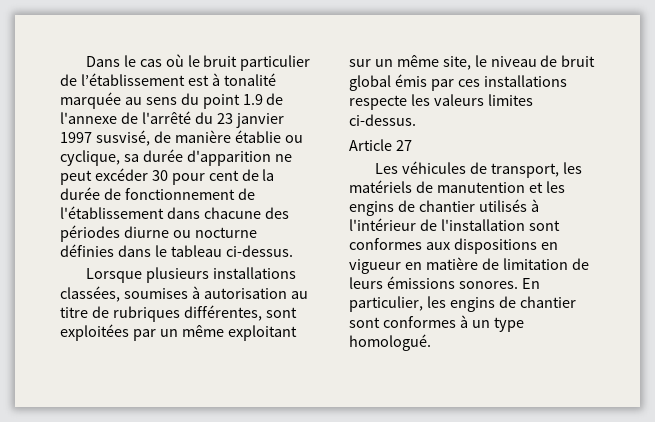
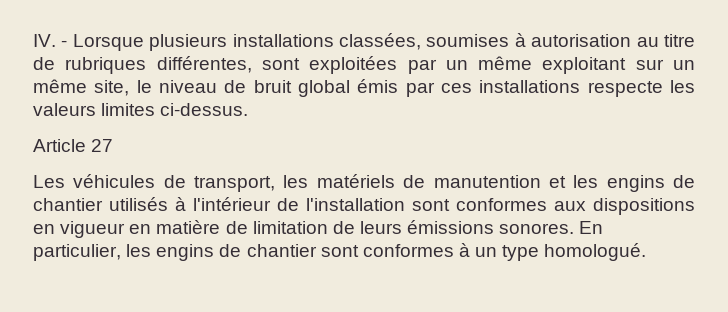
[85,54,311,71] [60,73,276,86] [60,92,284,109] [60,111,284,128] [60,130,303,146] [60,149,292,166] [60,168,275,185] [60,187,255,200] [60,206,289,219] [60,225,257,242] [60,244,293,257] Dans le cas où le bruit particulier de l’établissement est à tonalité marquée au sens du point 1.9 de l'annexe de l'arrêté du 23 janvier 1997 susvisé, de manière établie ou cyclique, sa durée d'apparition ne peut excéder 30 pour cent de la durée de fonctionnement de l'établissement dans chacune des périodes diurne ou nocturne définies dans le tableau ci-dessus. // -> [33,34,68,47] IV. -

